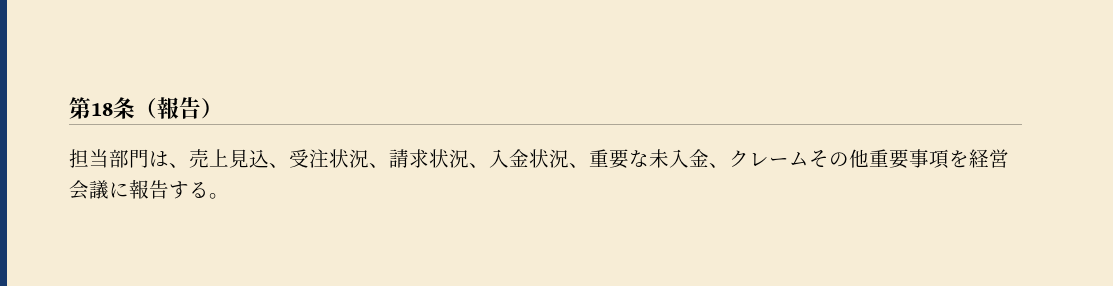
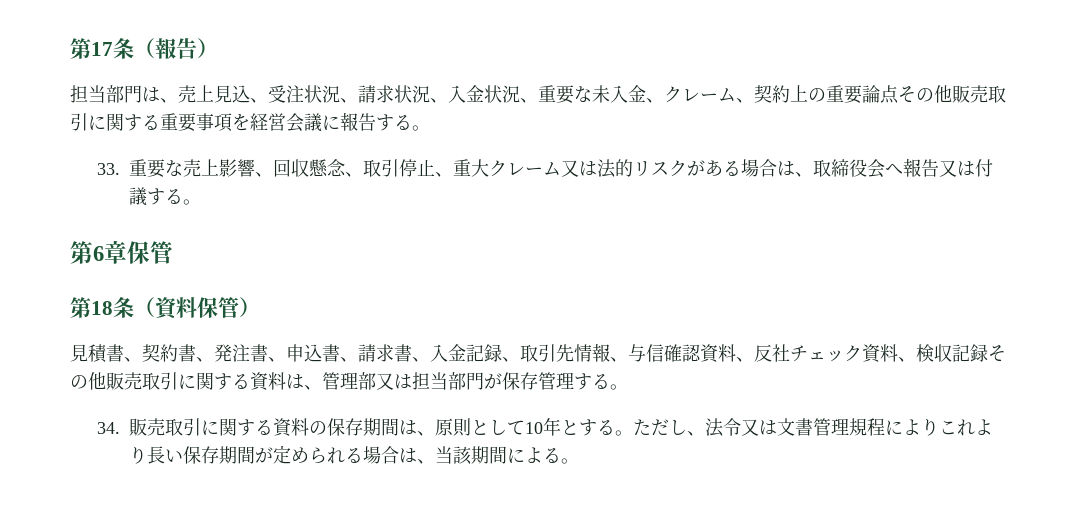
[69,97,113,119] 第18 -> [70,38,113,59] 第17
[809,149,869,168] その他 -> [736,85,1006,104] [70,113,160,131] 、契約上の重要論点その他販売取引に関する
(229, 196) none -> [97,158,994,178] [129,187,202,206] [70,240,173,264] [70,297,260,320] [70,343,1006,363] [70,372,628,391] [97,417,994,437] [129,445,580,465] // 33.重要な売上影響、回収懸念、取引停止、重大クレーム又は法的リスクがある場合は、取締役会へ報告又は付議する。 // 第6章保管 // 第18条（資料保管） // 見積書、契約書、発注書、申込書、請求書、入金記録、取引先情報、与信確認資料、反社チェック資料、検収記録その他販売取引に関する資料は、管理部又は担当部門が保存管理する。 // 34.販売取引に関する資料の保存期間は、原則として10年とする。ただし、法令又は文書管理規程によりこれより長い保存期間が定められる場合は、当該期間による。

